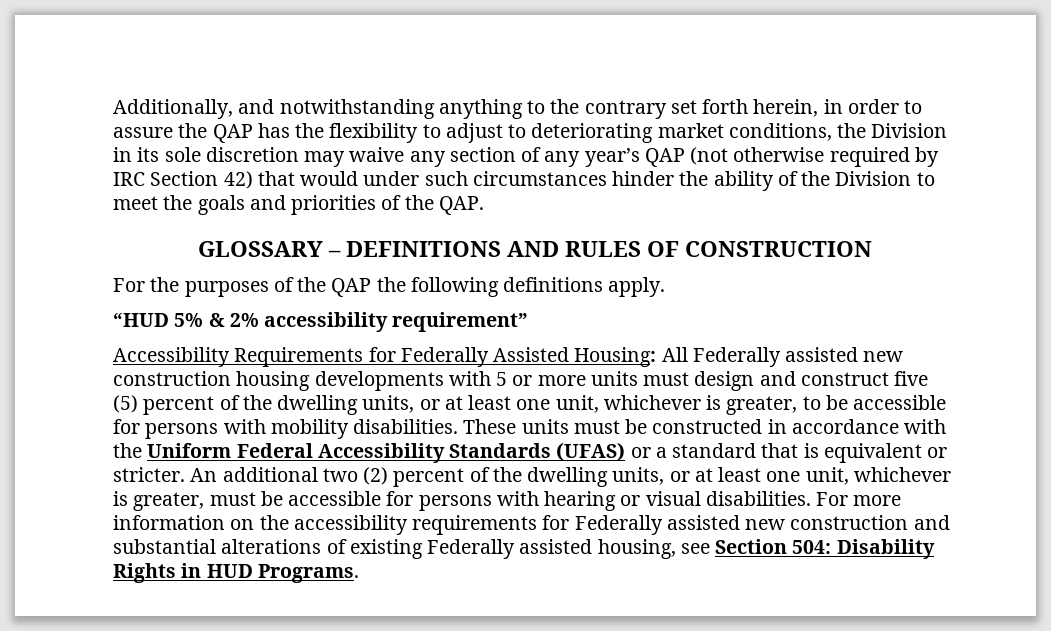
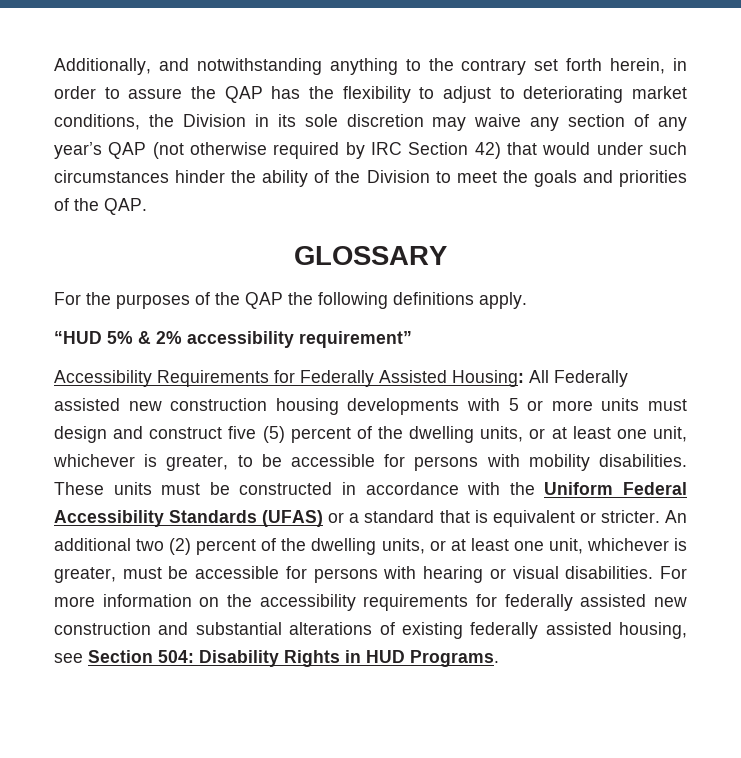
[327,241,873,257] – DEFINITIONS AND RULES OF CONSTRUCTION -> (447, 255) none
[574,515,663,535] Federally -> [504,594,573,611] federally
[427,539,516,559] Federally -> [470,622,539,639] federally

